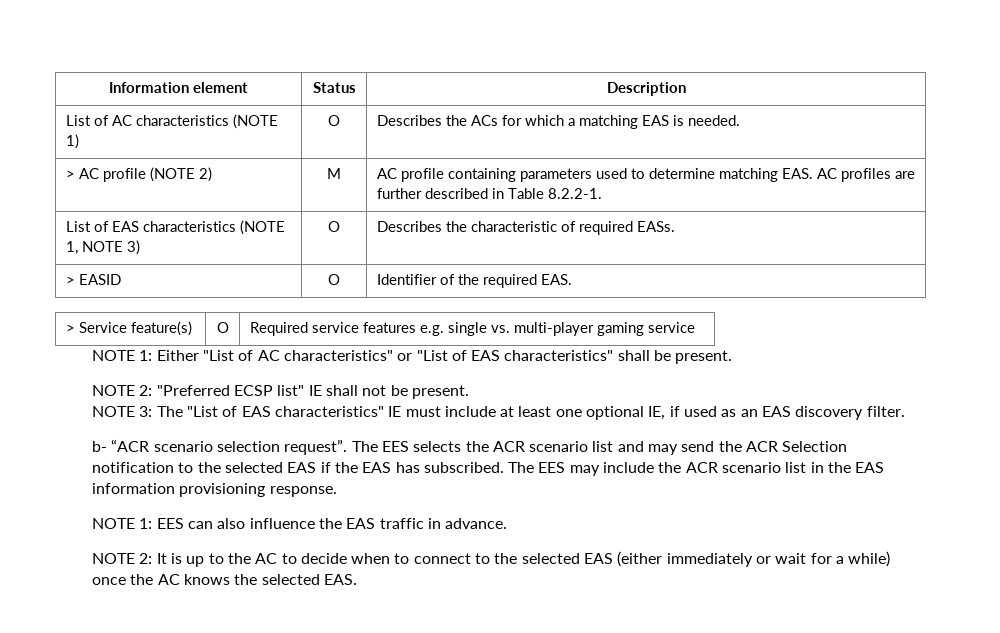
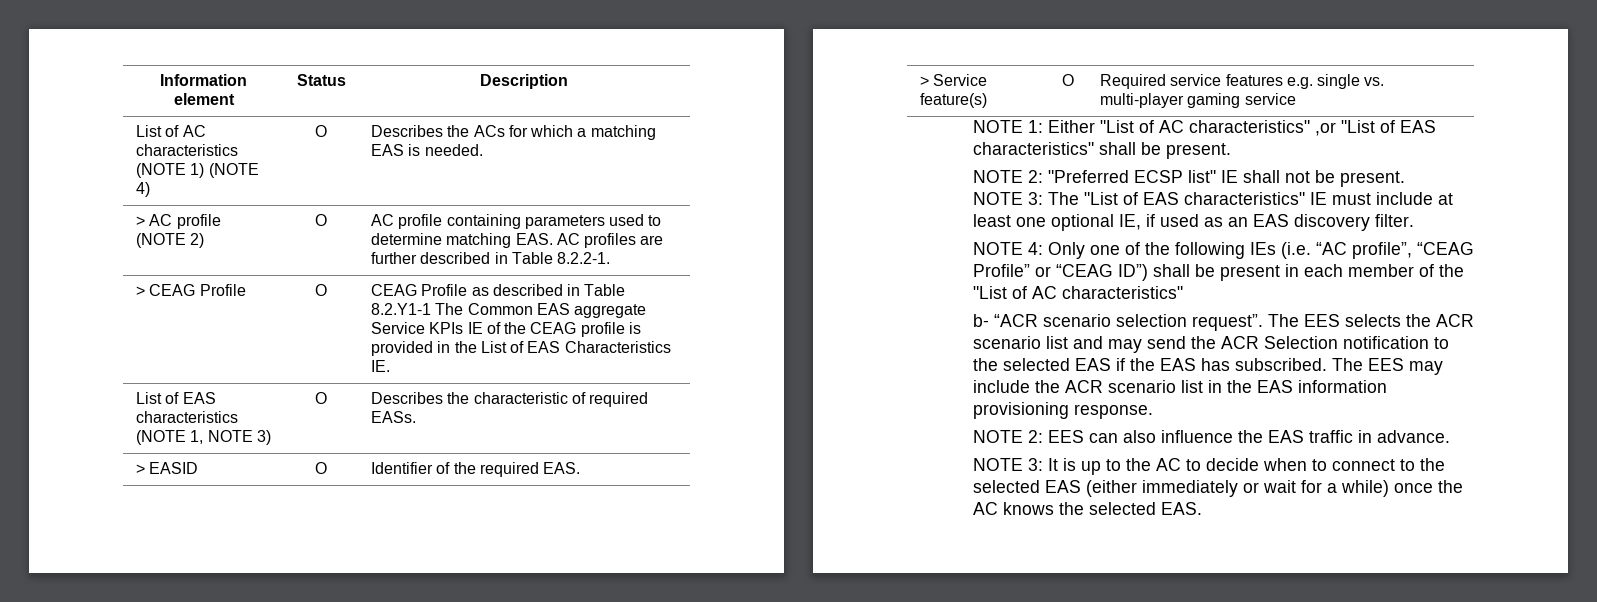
(79, 141) none -> [208,163,259,178] [135,182,150,197] (NOTE 4)
[327,168,341,179] M -> [315,214,327,226] O
(602, 193) none -> [135,284,246,296] [315,284,327,296] [370,284,626,296] [370,303,647,318] [370,322,642,337] [370,341,671,356] [370,360,390,372] // > CEAG Profile | O | CEAG Profile as described in Table 8.2.Y1-1 The Common EAS aggregate Service KPIs IE of the CEAG profile is provided in the List of EAS Characteristics IE.
[397,353,413,361] or -> [1314,122,1336,136] ,or
(905, 411) none -> [972,242,1474,259] [972,264,1464,281] [972,286,1183,299] // NOTE 4: Only one of the following IEs (i.e. “AC profile”, “CEAG Profile” or “CEAG ID”) shall be present in each member of the "List of AC characteristics"
[139,518,153,529] 1: -> [1027,430,1043,443] 2:
[139,553,153,564] 2: -> [1027,458,1043,471] 3:

